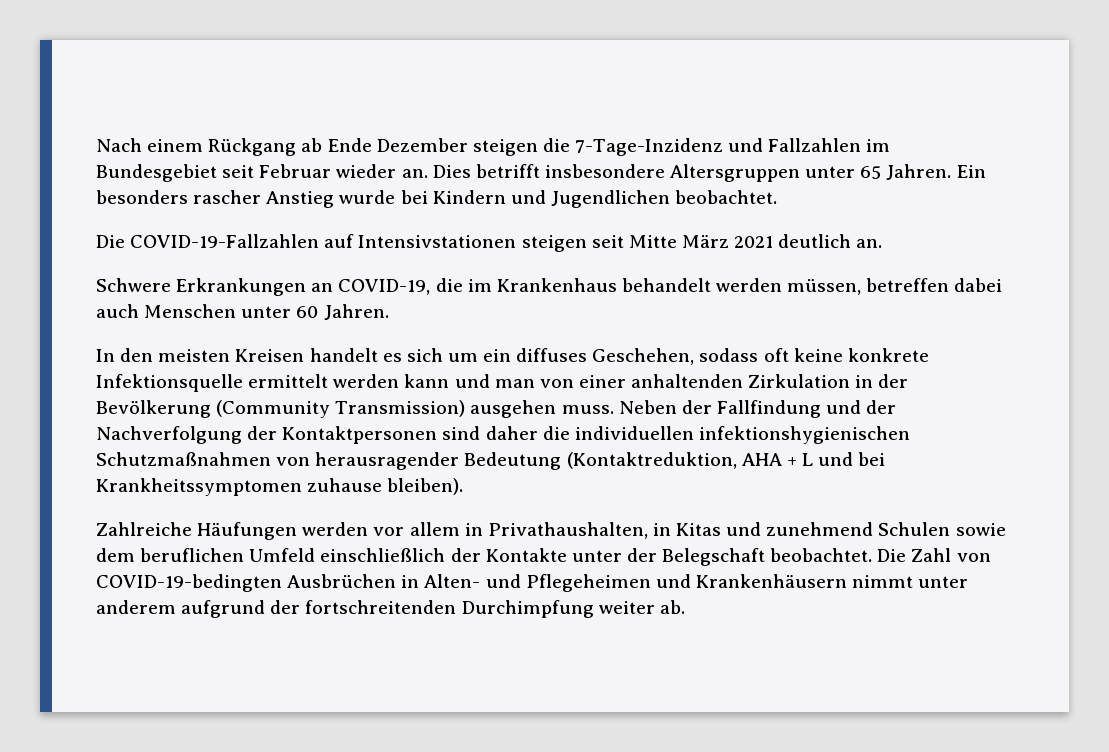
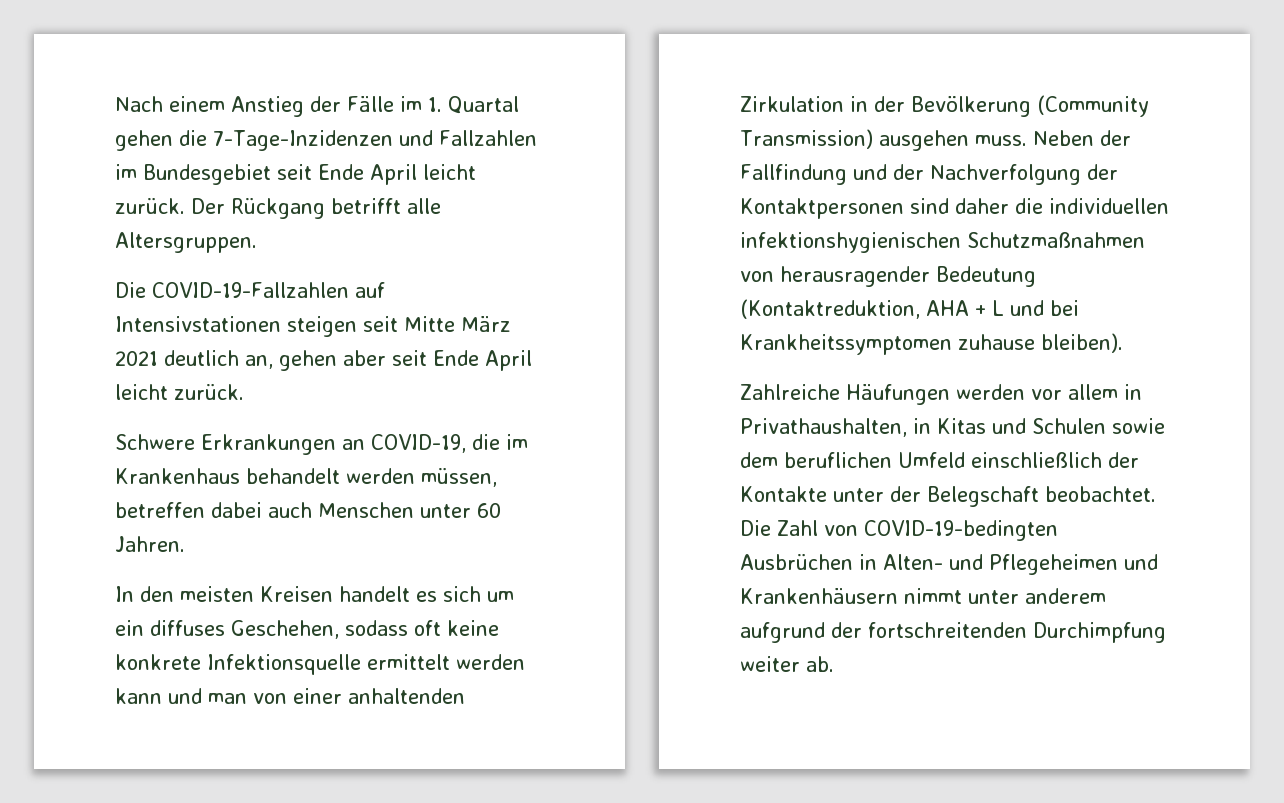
[208,138,724,156] Rückgang ab Ende Dezember steigen die 7-Tage-Inzidenz -> [231,96,519,117] [115,130,393,151] Anstieg der Fälle im 1. Quartal gehen die 7-Tage-Inzidenzen
[259,164,986,182] [96,190,778,208] Februar wieder an. Dies betrifft insbesondere Altersgruppen unter 65 Jahren. Ein besonders rascher Anstieg wurde bei Kindern und Jugendlichen beobachtet. -> [318,164,476,185] [115,198,441,219] [115,232,257,253] Ende April leicht zurück. Der Rückgang betrifft alle Altersgruppen.
[856,239,883,248] an. -> [245,350,532,371] [115,384,244,400] an, gehen aber seit Ende April leicht zurück.
[766,522,874,536] zunehmend -> (1026, 426) none

